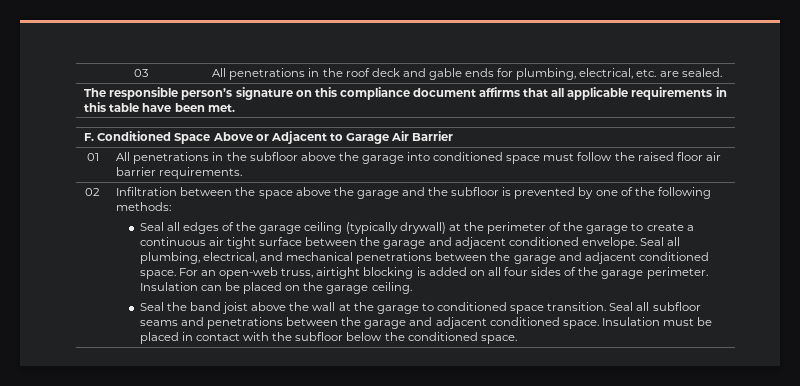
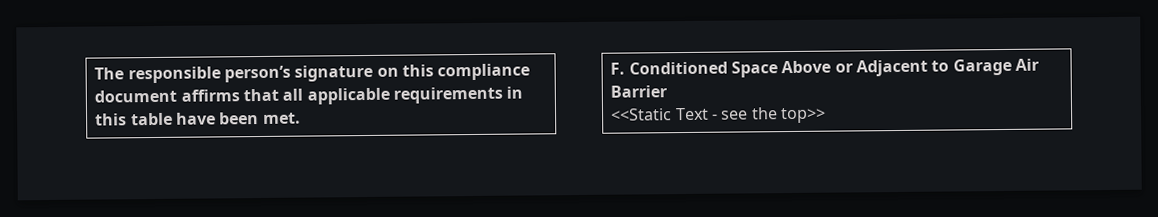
[133,69,148,77] [212,68,722,80] 03 | All penetrations in the roof deck and gable ends for plumbing, electrical, etc. are sealed. // -> (94, 73) none
[86,153,99,161] [116,152,721,164] [116,167,243,179] [85,188,100,196] [116,187,711,199] [116,202,172,211] [139,222,694,234] [139,237,681,249] [139,252,709,264] [139,267,708,279] [139,282,412,294] [139,302,701,314] [139,317,713,329] [139,332,517,344] // 01 | All penetrations in the subfloor above the garage into conditioned space must follow the raised floor air barrier requirements. // 02 | Infiltration between the space above the garage and the subfloor is prevented by one of the following methods: // Seal all edges of the garage ceiling (typically drywall) at the perimeter of the garage to create a continuous air tight surface between the garage and adjacent conditioned envelope. Seal all plumbing, electrical, and mechanical penetrations between the garage and adjacent conditioned space. For an open-web truss, airtight blocking is added on all four sides of the garage perimeter. Insulation can be placed on the garage ceiling. // Seal the band joist above the wall at the garage to conditioned space transition. Seal all subfloor seams and penetrations between the garage and adjacent conditioned space. Insulation must be placed in contact with the subfloor below the conditioned space. -> [611,107,826,124] // <<Static Text - see the top>>

